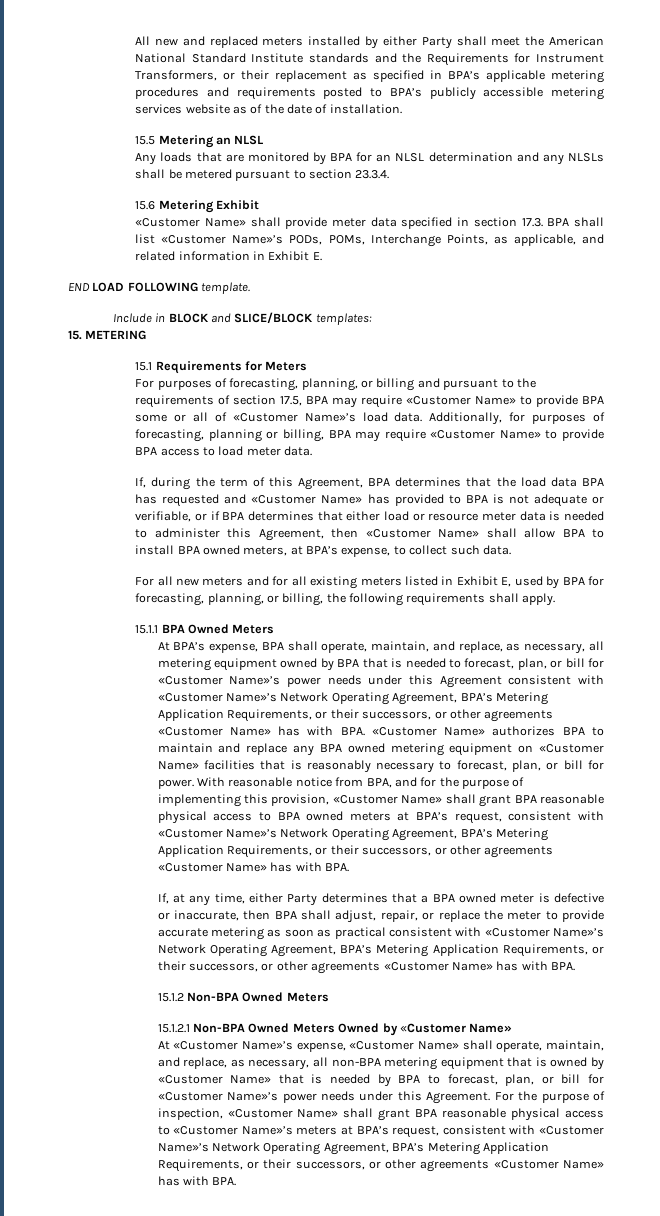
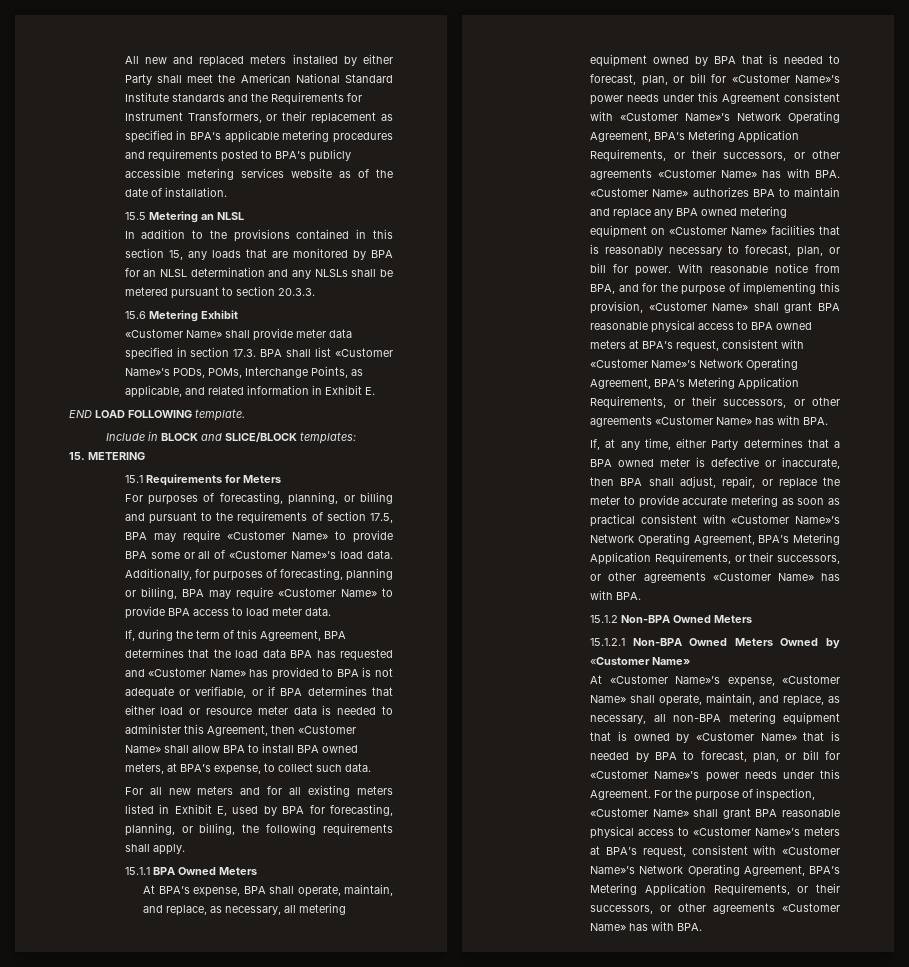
[135,153,157,165] Any -> [124,229,393,242] [124,248,207,260] In addition to the provisions contained in this section 15, any
[355,170,390,179] 23.3.4. -> [277,288,315,296] 20.3.3.

